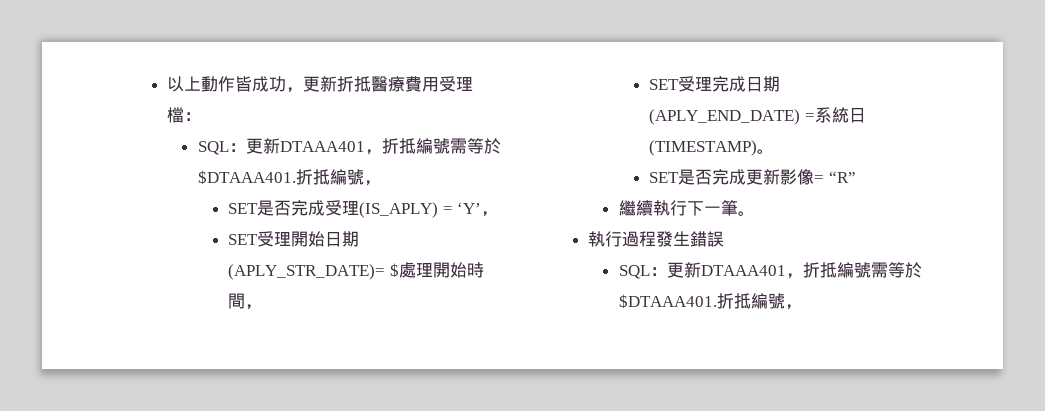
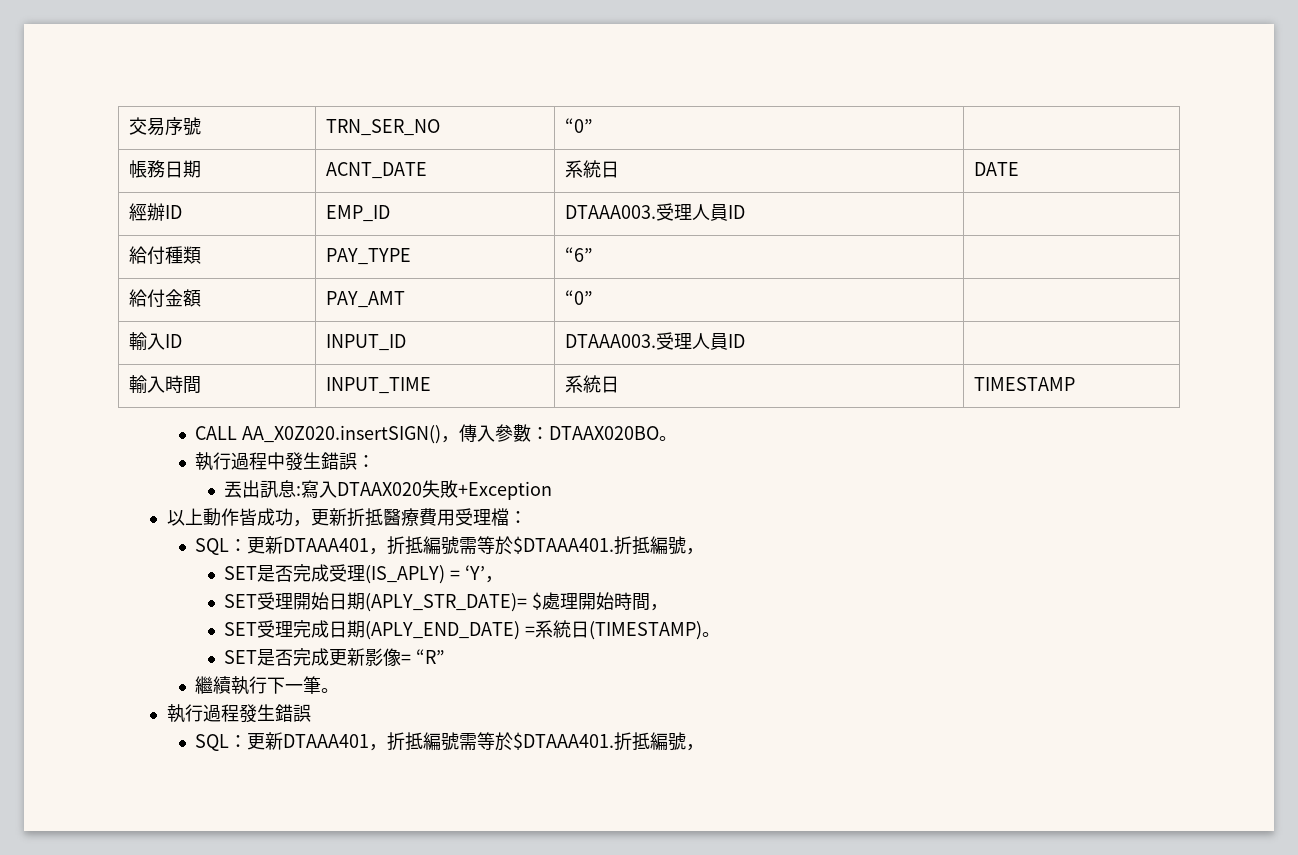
(167, 84) none -> [128,117,201,136] [325,119,440,136] [564,118,593,133] [128,160,201,178] [325,162,427,179] [564,160,619,178] [973,162,1019,176] [128,203,182,221] [325,205,390,222] [564,203,745,221] [128,246,201,265] [325,248,411,265] [564,247,593,262] [128,289,201,308] [325,291,405,308] [564,290,593,305] [128,332,182,350] [325,334,406,351] [564,332,745,350] [128,375,201,394] [325,377,431,394] [564,375,619,393] [973,377,1075,391] [195,424,678,444] [195,452,376,471] [224,480,553,500] 交易序號 | TRN_SER_NO | “0” | // 帳務日期 | ACNT_DATE | 系統日 | DATE // 經辦ID | EMP_ID | DTAAA003.受理人員ID | // 給付種類 | PAY_TYPE | “6” | // 給付金額 | PAY_AMT | “0” | // 輸入ID | INPUT_ID | DTAAA003.受理人員ID | // 輸入時間 | INPUT_TIME | 系統日 | TIMESTAMP // CALL AA_X0Z020.insertSIGN()，傳入參數：DTAAX020BO。 // 執行過程中發生錯誤： // 丟出訊息:寫入DTAAX020失敗+Exception //

